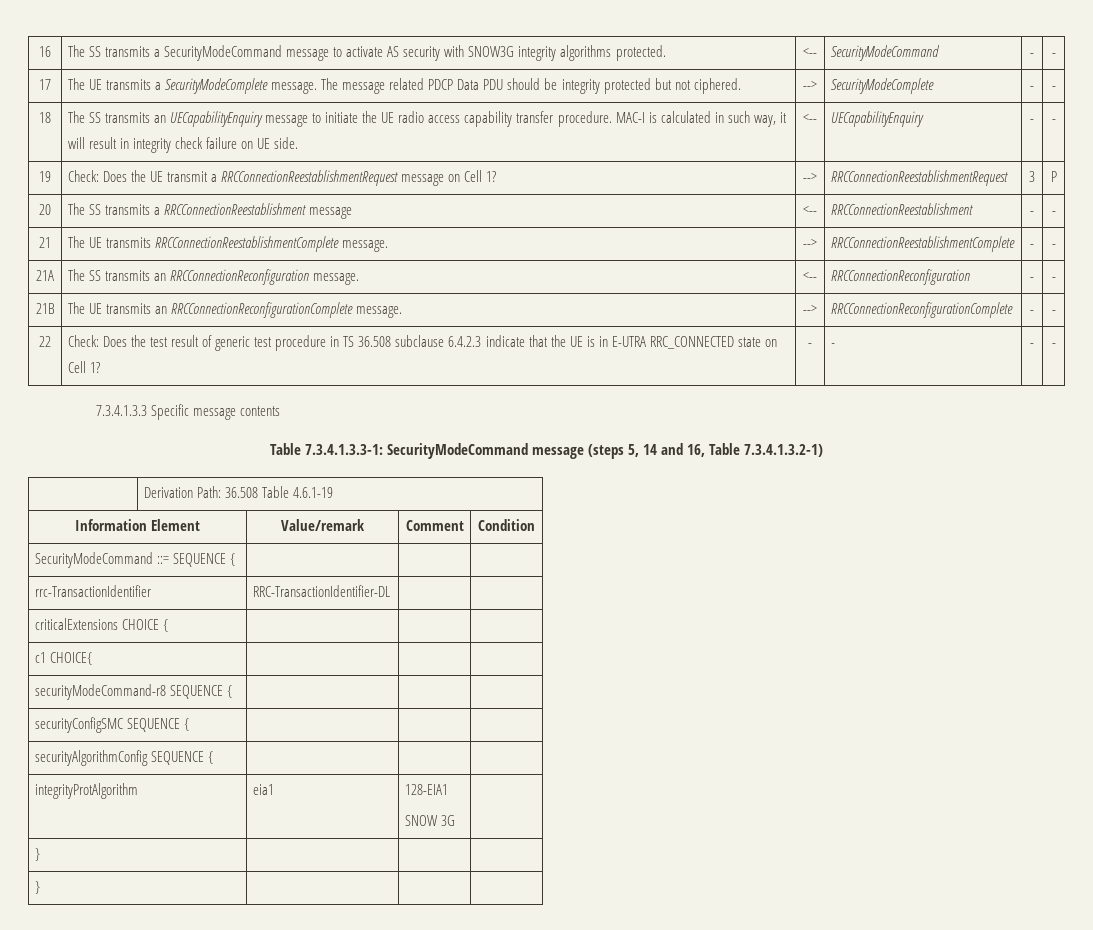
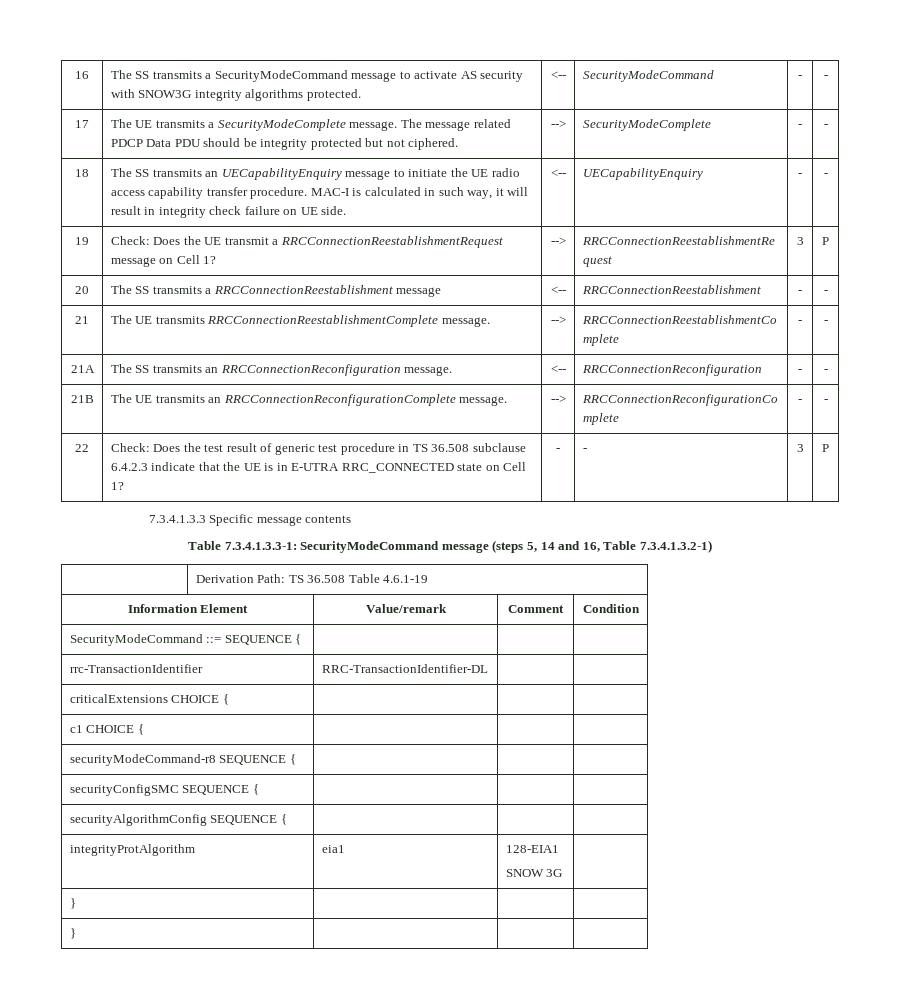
[1030,343,1034,347] [1051,343,1056,347] - | - -> [796,444,804,452] [822,444,829,452] 3 | P
(221, 492) none -> [288,575,304,583] TS
[49,652,92,665] CHOICE{ -> [86,724,144,735] CHOICE {

